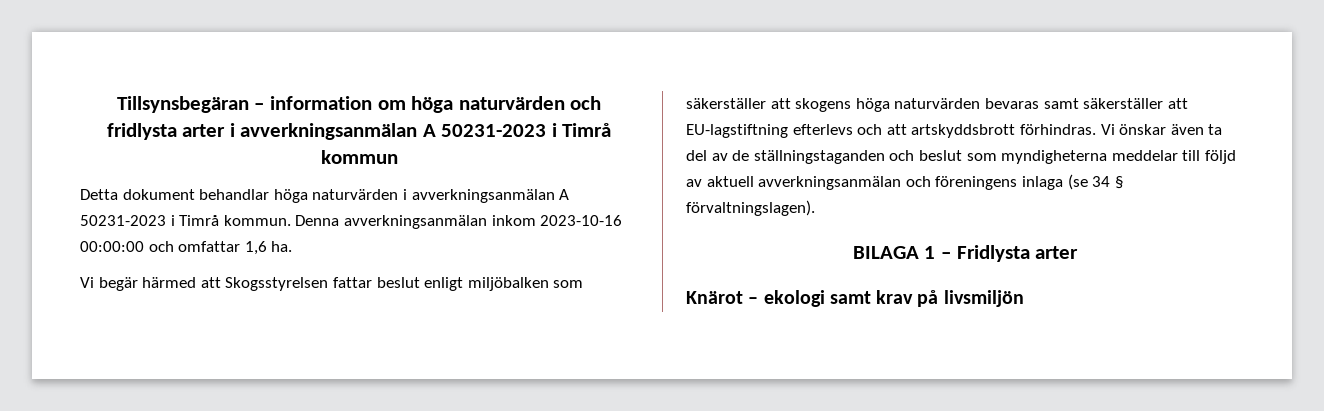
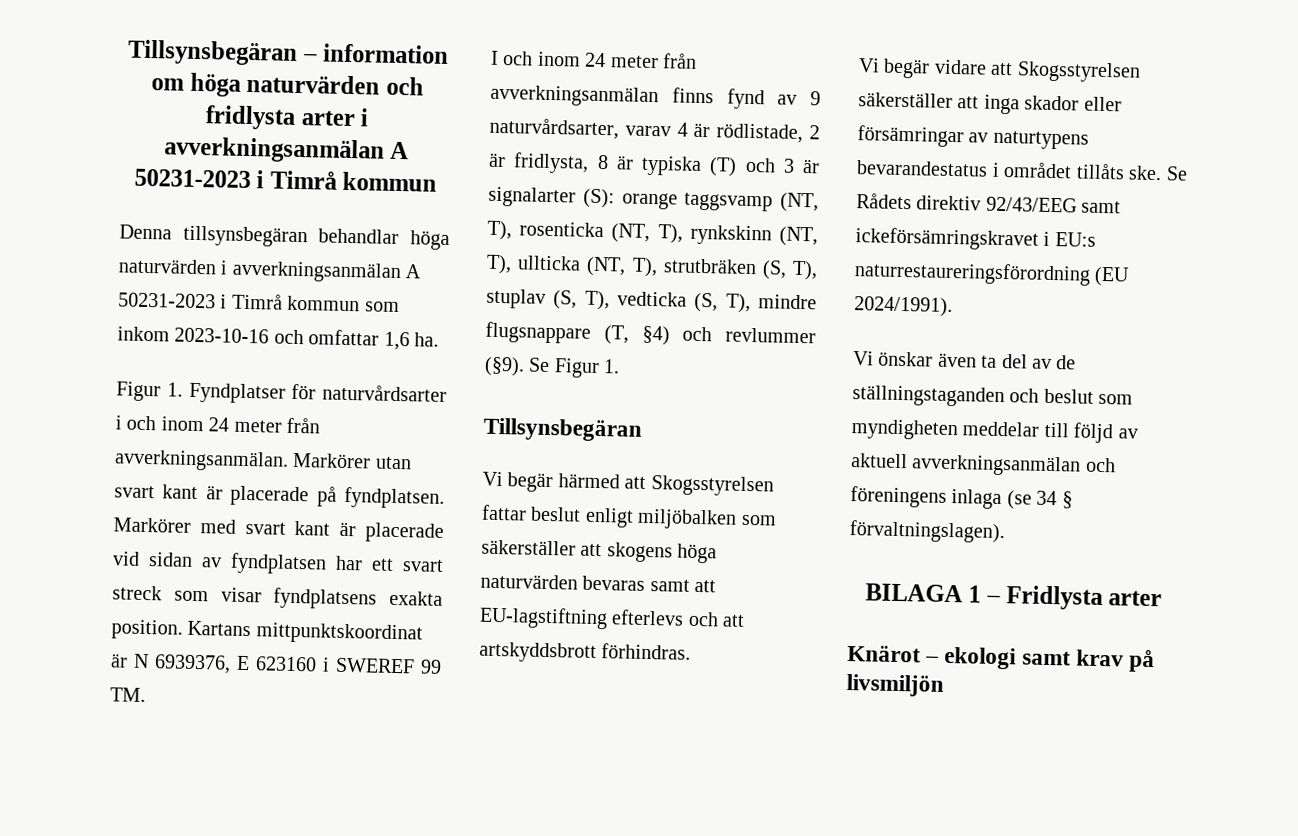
[80,189,195,200] Detta dokument -> [119,224,308,248] Denna tillsynsbegäran
[223,215,487,229] kommun. Denna avverkningsanmälan -> [287,295,400,313] kommun som
[80,241,144,252] 00:00:00 -> (270, 335) none
(293, 246) none -> [116,381,447,404] [115,415,320,434] [114,449,412,472] [114,484,445,509] [113,517,444,543] [112,551,444,575] [112,585,443,610] [111,619,423,645] [110,653,442,674] [110,687,146,703] [490,50,697,69] [490,84,821,110] [489,117,820,144] [488,152,820,177] [488,186,819,213] [487,220,818,247] [486,254,818,281] [486,288,817,313] [485,321,816,346] [484,356,621,378] [483,417,642,442] // Figur 1. Fyndplatser för naturvårdsarter i och inom 24 meter från avverkningsanmälan. Markörer utan svart kant är placerade på fyndplatsen. Markörer med svart kant är placerade vid sidan av fyndplatsen har ett svart streck som visar fyndplatsens exakta position. Kartans mittpunktskoordinat är N 6939376, E 623160 i SWEREF 99 TM. // I och inom 24 meter från avverkningsanmälan finns fynd av 9 naturvårdsarter, varav 4 är rödlistade, 2 är fridlysta, 8 är typiska (T) och 3 är signalarter (S): orange taggsvamp (NT, T), rosenticka (NT, T), rynkskinn (NT, T), ullticka (NT, T), strutbräken (S, T), stuplav (S, T), vedticka (S, T), mindre flugsnappare (T, §4) och revlummer (§9). Se Figur 1. // Tillsynsbegäran
[1083,98,1164,109] säkerställer -> (690, 585) none
(1096, 129) none -> [858,58,1141,83] [858,92,1122,115] [857,125,1089,150] [856,160,1188,181] [856,193,1122,214] [855,227,1096,251] [854,261,1131,287] [854,296,953,318] // Vi begär vidare att Skogsstyrelsen säkerställer att inga skador eller försämringar av naturtypens bevarandestatus i området tillåts ske. Se Rådets direktiv 92/43/EEG samt ickeförsämringskravet i EU:s naturrestaureringsförordning (EU 2024/1991). //
[1001,150,1108,164] myndigheterna -> [851,419,958,441] myndigheten

